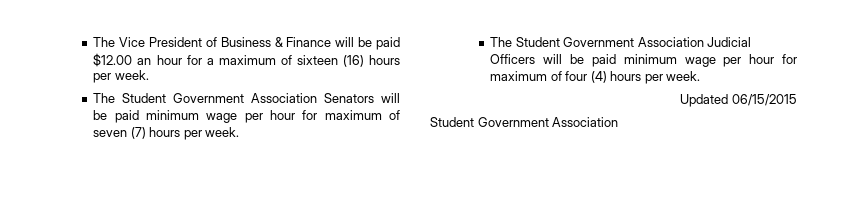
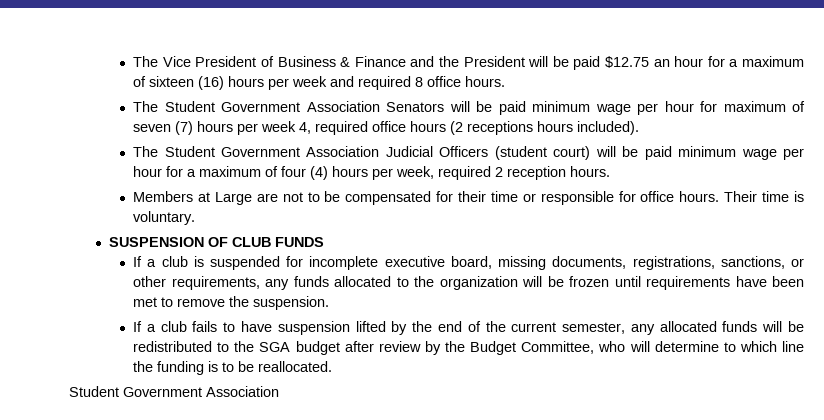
[335,37,401,50] [93,53,133,67] will be paid $12.00 -> [410,56,649,70] and the President will be paid $12.75
[114,70,149,80] week. -> [292,76,506,90] week and required 8 office hours.
[205,127,240,137] week. -> [261,121,640,135] week 4, required office hours (2 receptions hours included).
[543,54,797,67] will be paid minimum wage per hour for -> [494,146,804,160] [133,166,197,177] (student court) will be paid minimum wage per hour for a
[666,71,701,81] [680,94,797,107] week. // Updated 06/15/2015 -> [396,166,611,180] [133,191,805,205] [133,211,196,225] [109,237,325,247] [133,256,804,270] [133,276,804,290] [133,296,330,310] [133,321,804,335] [133,341,804,355] [133,361,333,375] week, required 2 reception hours. // Members at Large are not to be compensated for their time or responsible for office hours. Their time is voluntary. // SUSPENSION OF CLUB FUNDS // If a club is suspended for incomplete executive board, missing documents, registrations, sanctions, or other requirements, any funds allocated to the organization will be frozen until requirements have been met to remove the suspension. // If a club fails to have suspension lifted by the end of the current semester, any allocated funds will be redistributed to the SGA budget after review by the Budget Committee, who will determine to which line the funding is to be reallocated.

